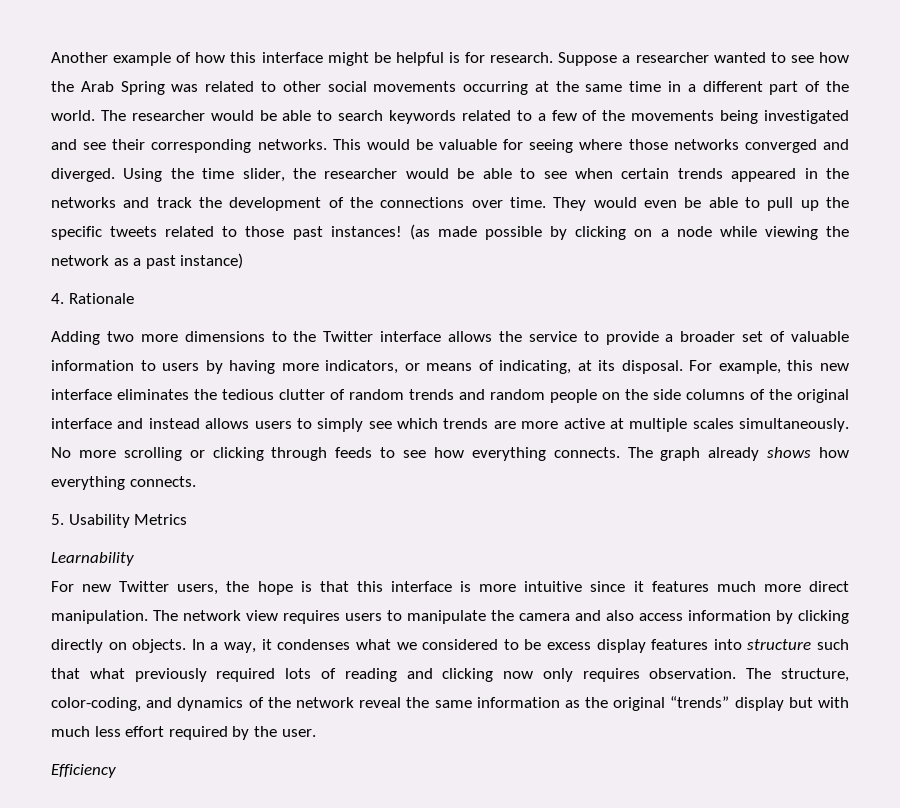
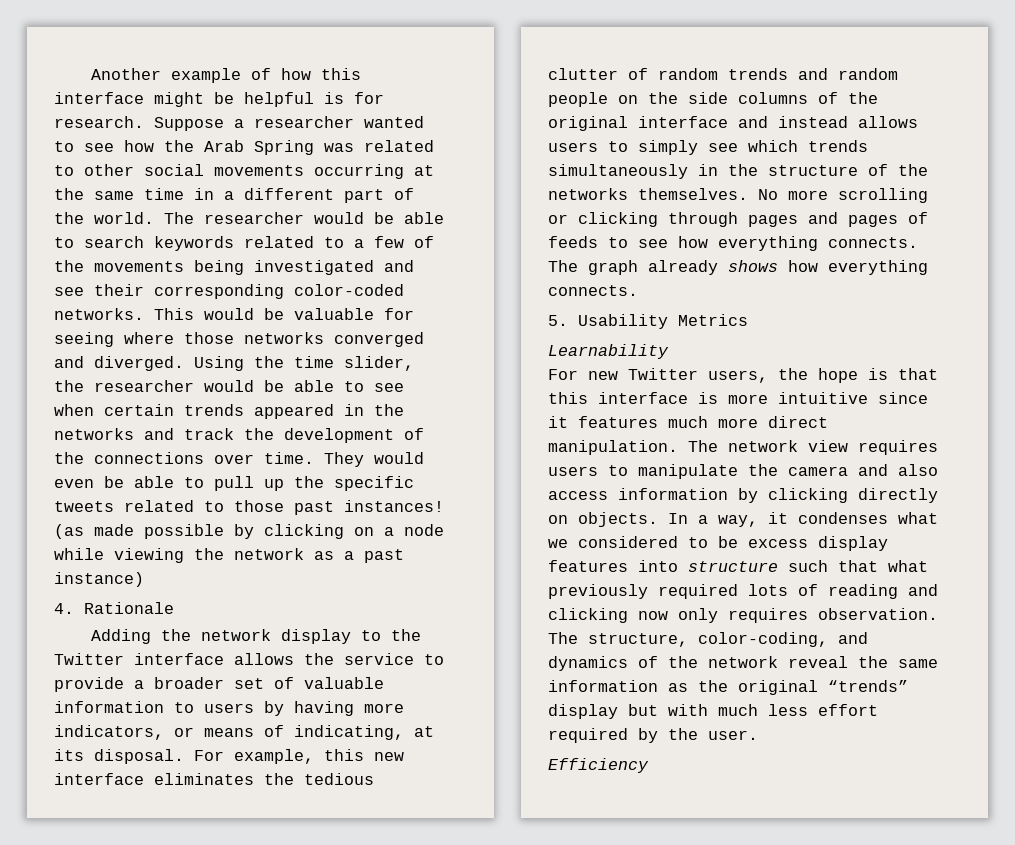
(252, 146) none -> [294,284,404,296] color-coded
[106,331,265,342] two more dimensions -> [161,629,352,644] the network display
[493,418,849,432] are more active at multiple scales simultaneously. -> [548,164,928,179] [548,188,748,200] simultaneously in the structure of the networks themselves.
(328, 454) none -> [748,212,928,227] pages and pages of

